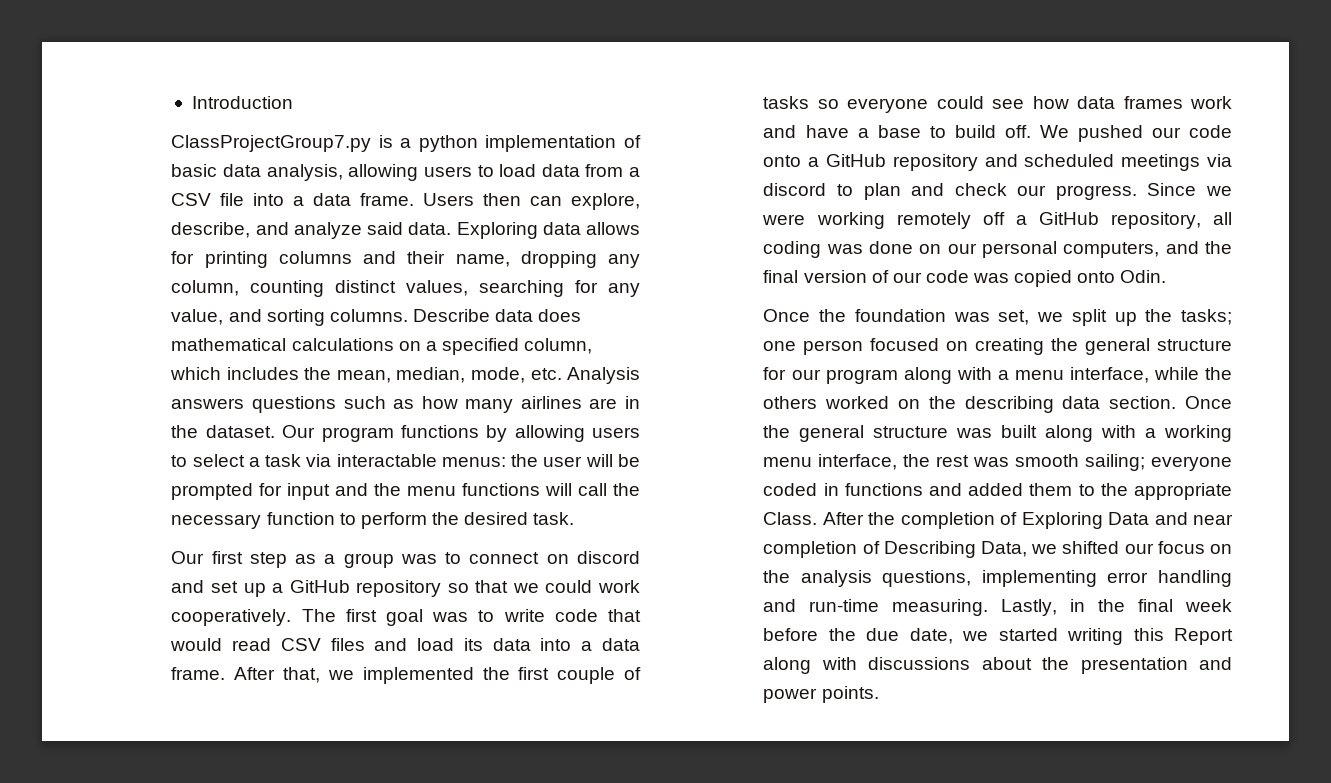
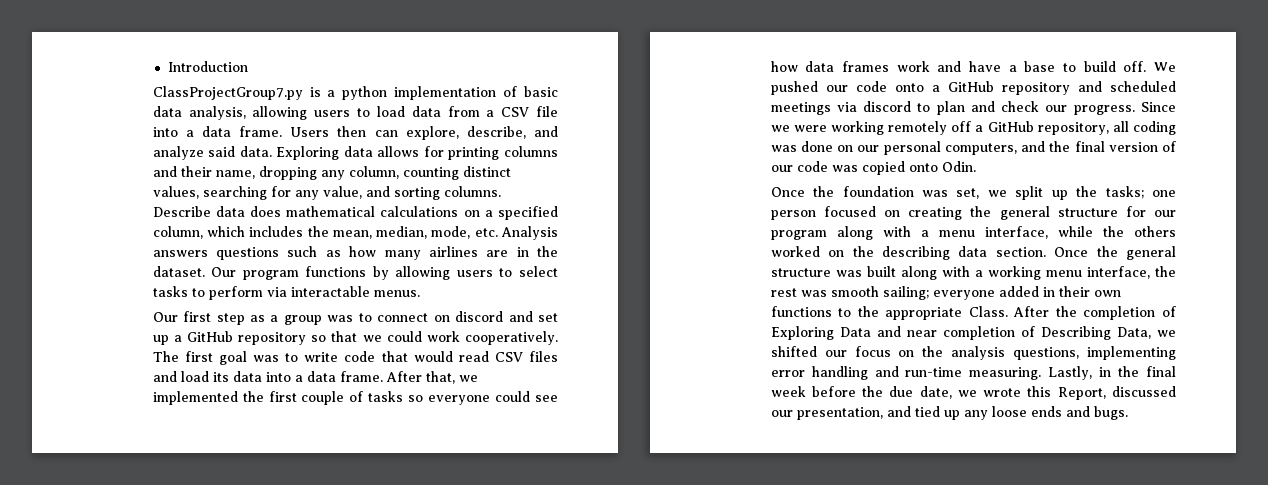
[248,454,640,467] [171,483,640,500] [171,512,575,529] a task via interactable menus: the user will be prompted for input and the menu functions will call the necessary function to perform the desired task. -> [152,286,420,300] tasks to perform via interactable menus.
[763,483,1073,496] coded in functions and added them -> [998,286,1121,297] [770,306,832,317] added in their own functions
[998,628,1233,645] [763,657,1232,674] [763,686,879,703] started writing this Report along with discussions about the presentation and power points. -> [983,386,1176,400] [770,406,1128,420] wrote this Report, discussed our presentation, and tied up any loose ends and bugs.

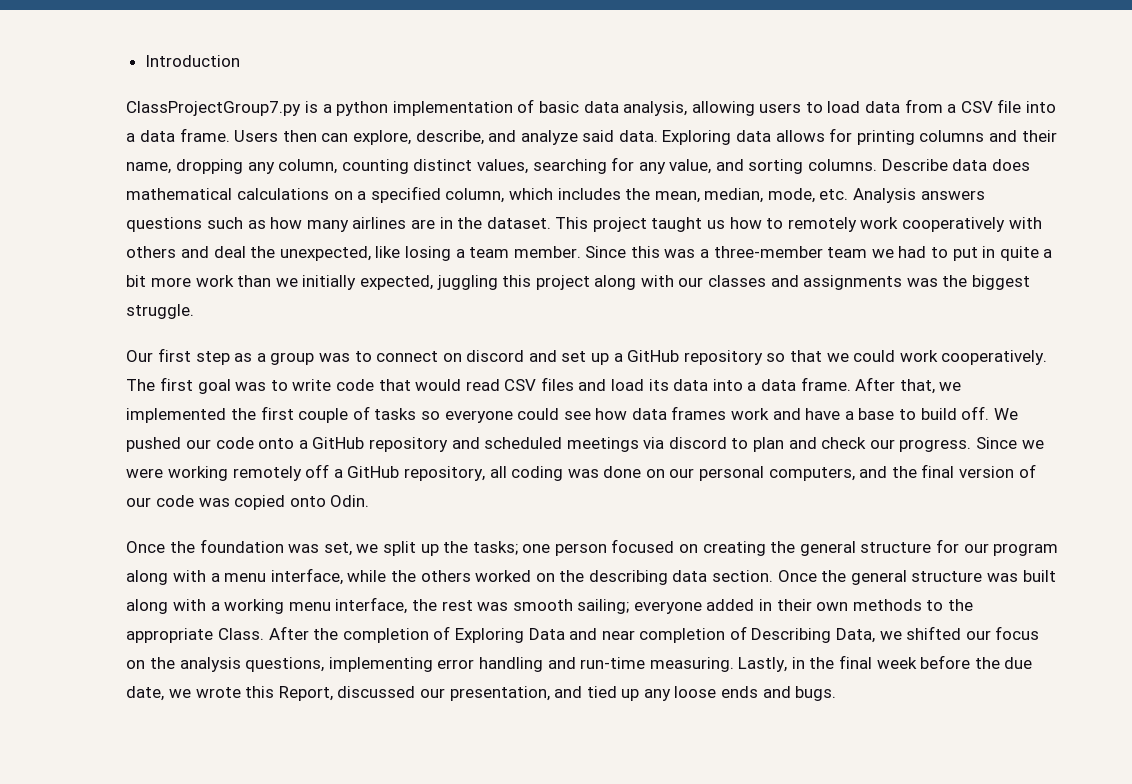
[211,266,558,280] [152,286,420,300] Our program functions by allowing users to select tasks to perform via interactable menus. -> [555,217,1042,232] [126,246,1053,261] [126,275,1031,290] [126,304,195,319] This project taught us how to remotely work cooperatively with others and deal the unexpected, like losing a team member. Since this was a three-member team we had to put in quite a bit more work than we initially expected, juggling this project along with our classes and assignments was the biggest struggle.
[770,306,832,317] functions -> [852,599,922,611] methods

